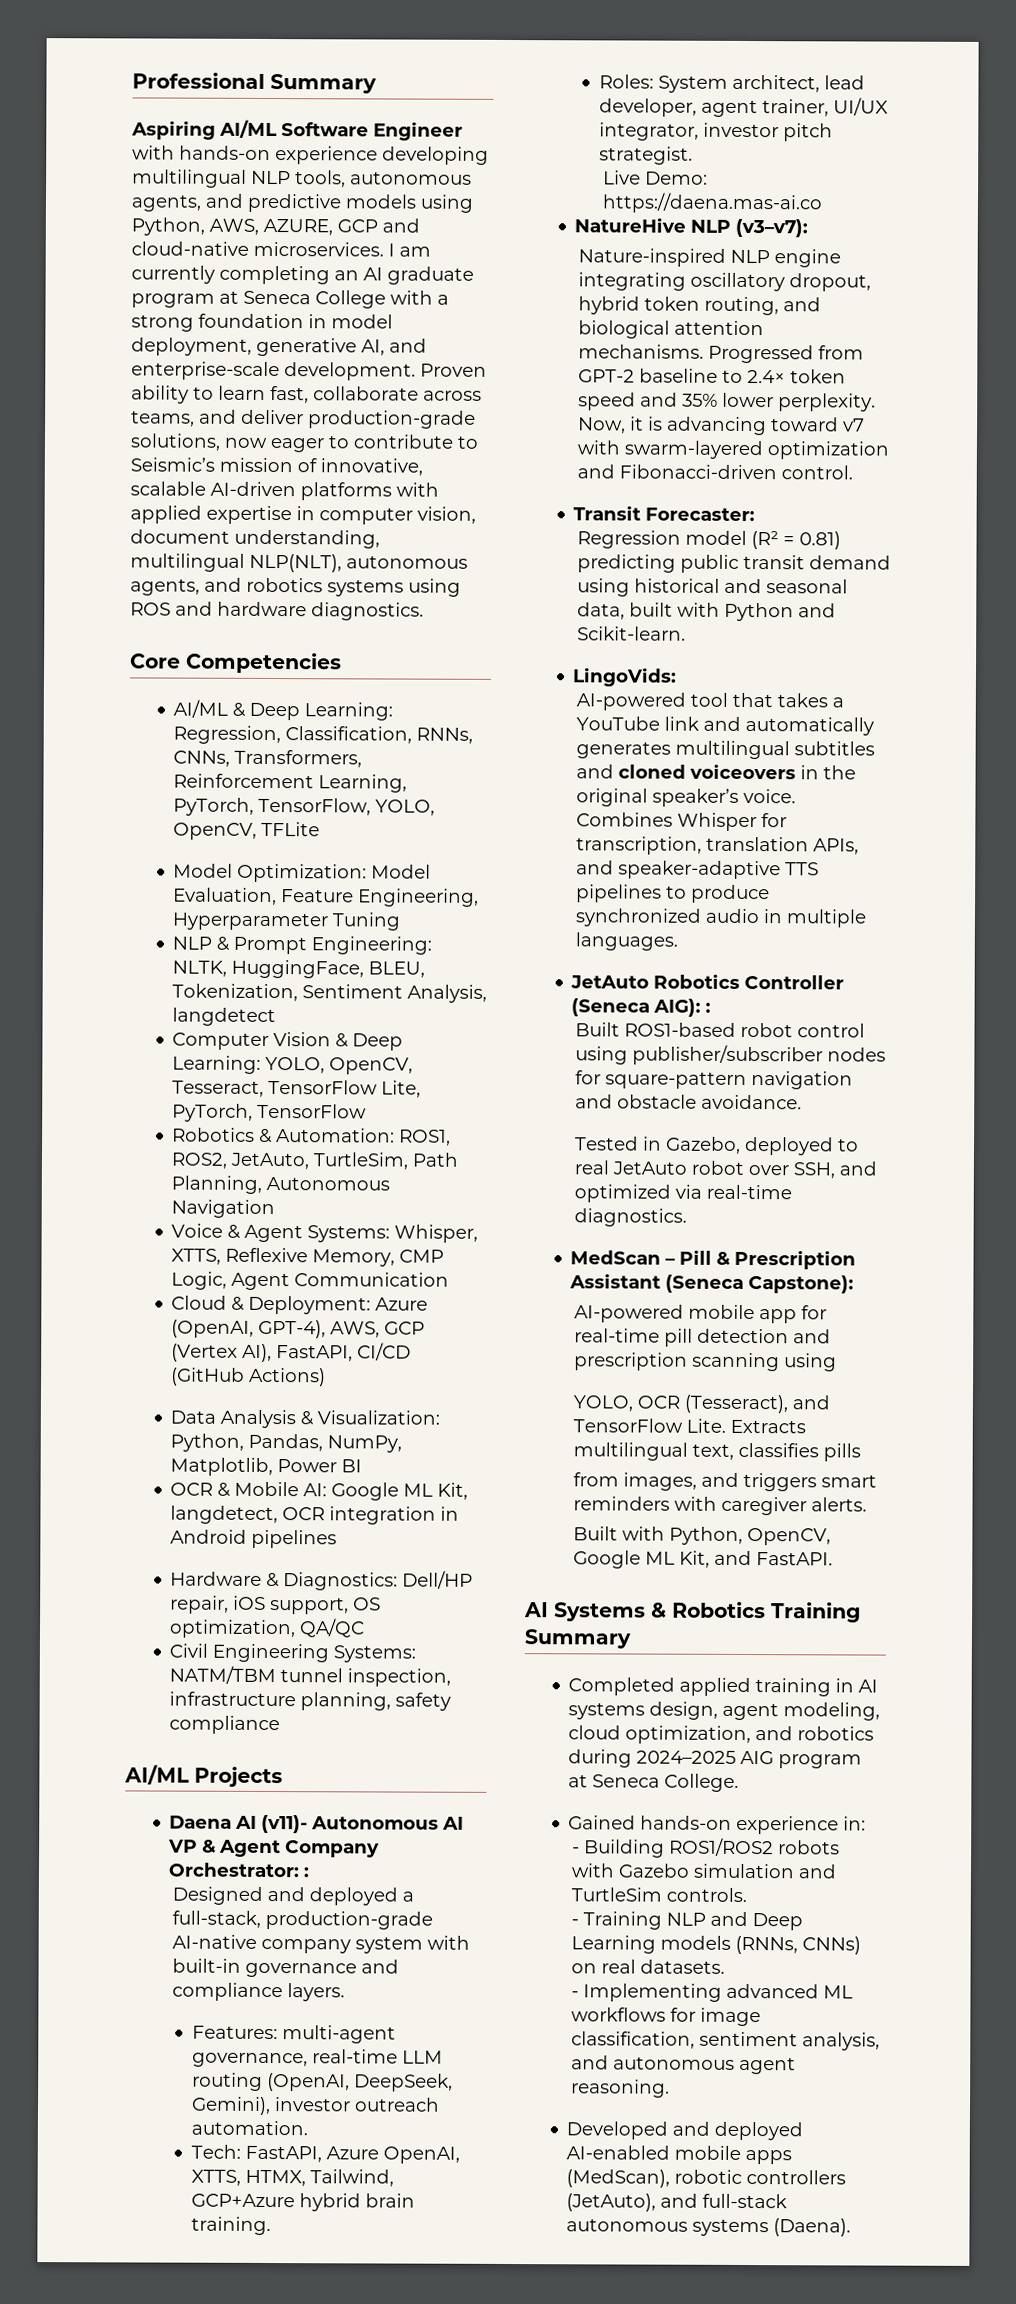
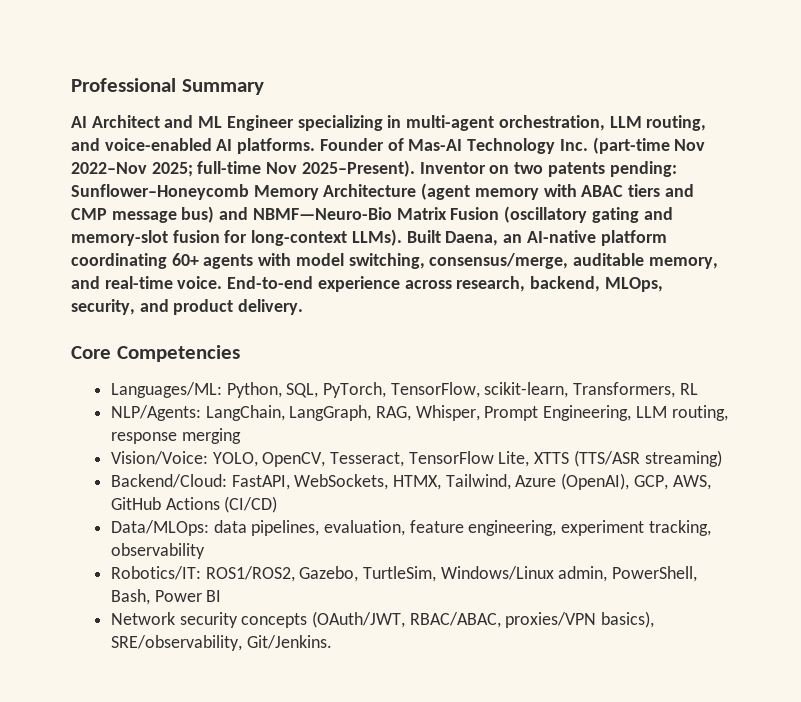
[131,119,463,141] [132,145,489,165] [132,169,472,188] [131,193,474,213] [131,217,420,236] [131,241,431,257] [131,265,474,285] [131,290,449,309] [131,313,393,332] [131,337,427,357] [131,361,487,381] [131,385,482,404] [131,409,476,429] [130,433,478,453] [130,457,423,476] [130,481,439,501] [130,505,476,525] [130,529,380,549] [130,553,468,573] [130,577,461,597] [130,601,424,621] [130,652,342,674] [173,699,394,721] [173,725,474,745] [173,749,363,768] [173,773,408,793] [173,797,436,816] [173,821,321,840] [173,863,432,883] [173,887,480,907] [172,912,402,931] [172,936,433,955] [172,959,426,979] [172,983,488,1003] [172,1007,277,1027] [172,1032,404,1051] [172,1055,262,1074] Aspiring AI/ML Software Engineer with hands-on experience developing multilingual NLP tools, autonomous agents, and predictive models using Python, AWS, AZURE, GCP and cloud-native microservices. I am currently completing an AI graduate program at Seneca College with a strong foundation in model deployment, generative AI, and enterprise-scale development. Proven ability to learn fast, collaborate across teams, and deliver production-grade solutions, now eager to contribute to Seismic’s mission of innovative, scalable AI-driven platforms with applied expertise in computer vision, document understanding, multilingual NLP(NLT), autonomous agents, and robotics systems using ROS and hardware diagnostics. // Core Competencies // AI/ML & Deep Learning: Regression, Classification, RNNs, CNNs, Transformers, Reinforcement Learning, PyTorch, TensorFlow, YOLO, OpenCV, TFLite // Model Optimization: Model Evaluation, Feature Engineering, Hyperparameter Tuning // NLP & Prompt Engineering: NLTK, HuggingFace, BLEU, Tokenization, Sentiment Analysis, langdetect // Computer Vision & Deep Learning: -> [71,115,707,131] [71,137,706,154] [71,160,677,177] [71,183,694,200] [71,206,673,223] [71,229,667,246] [71,253,718,269] [71,276,663,292] [71,299,304,315] [71,345,240,362] [110,382,698,398] [110,405,728,421] [110,428,241,444] [110,451,208,465] AI Architect and ML Engineer specializing in multi-agent orchestration, LLM routing, and voice-enabled AI platforms. Founder of Mas-AI Technology Inc. (part-time Nov 2022–Nov 2025; full-time Nov 2025–Present). Inventor on two patents pending: Sunflower–Honeycomb Memory Architecture (agent memory with ABAC tiers and CMP message bus) and NBMF—Neuro-Bio Matrix Fusion (oscillatory gating and memory-slot fusion for long-context LLMs). Built Daena, an AI-native platform coordinating 60+ agents with model switching, consensus/merge, auditable memory, and real-time voice. End-to-end experience across research, backend, MLOps, security, and product delivery. // Core Competencies // Languages/ML: Python, SQL, PyTorch, TensorFlow, scikit-learn, Transformers, RL // NLP/Agents: LangChain, LangGraph, RAG, Whisper, Prompt Engineering, LLM routing, response merging // Vision/Voice:
[172,1103,368,1122] [172,1127,452,1146] [171,1152,459,1170] [171,1175,391,1194] [171,1199,276,1219] [171,1223,479,1243] [171,1247,445,1267] [171,1271,450,1291] [171,1295,429,1315] [171,1319,426,1339] [171,1342,412,1363] [171,1367,327,1387] [170,1409,441,1429] [170,1433,403,1453] [170,1457,363,1477] [170,1481,469,1501] [170,1505,460,1525] [170,1529,338,1549] [170,1570,474,1591] [170,1595,382,1615] [169,1618,366,1639] [169,1643,417,1663] [169,1665,452,1687] [169,1691,452,1711] [169,1715,281,1735] [124,1764,283,1788] [169,1814,465,1834] [168,1839,381,1858] [168,1862,311,1878] [171,1886,414,1906] [171,1910,433,1930] [171,1934,470,1954] [171,1958,399,1978] [171,1982,345,2002] [192,2025,397,2044] [192,2049,444,2068] [192,2072,454,2092] [191,2096,441,2116] [191,2120,309,2136] [191,2144,461,2164] [191,2169,395,2187] [191,2193,416,2212] [191,2216,272,2236] [599,74,866,93] [599,97,889,118] [599,122,834,142] [599,146,694,165] [602,170,708,185] [601,192,823,214] [574,217,809,238] [577,248,841,268] [577,272,871,292] [577,296,821,316] [577,320,764,339] [577,344,864,364] [577,368,846,384] [577,392,876,412] [577,416,865,436] [576,440,889,460] [576,464,853,480] [573,505,756,522] [576,530,841,550] [576,554,891,573] [576,578,848,597] [576,602,836,622] [576,626,686,641] [572,667,678,687] [575,692,844,711] [575,716,874,736] [575,740,875,760] [575,763,856,780] [575,788,796,807] [575,812,787,832] [575,836,859,855] [575,860,819,880] [575,884,770,904] [574,908,867,928] [574,932,678,951] [570,973,845,990] [571,998,712,1017] [574,1022,865,1038] [574,1044,886,1066] [574,1070,853,1090] [574,1094,802,1110] [574,1136,859,1156] [573,1160,877,1179] [573,1184,792,1203] [573,1208,687,1227] [570,1249,857,1270] [569,1273,855,1294] [573,1304,827,1324] [573,1328,831,1347] [573,1352,837,1372] [572,1394,830,1414] [572,1418,806,1434] [572,1442,861,1462] [572,1472,877,1492] [572,1496,867,1516] [572,1526,831,1546] [572,1550,833,1569] [524,1601,861,1623] [524,1629,632,1649] [568,1677,879,1697] [568,1701,881,1721] [568,1725,875,1745] [568,1749,863,1769] [568,1773,740,1792] [568,1815,867,1835] [571,1837,840,1858] [570,1863,837,1879] [570,1887,747,1903] [570,1911,803,1931] [570,1935,861,1955] [570,1959,725,1974] [570,1983,853,2002] [570,2007,761,2027] [570,2031,880,2051] [570,2055,796,2075] [570,2079,670,2098] [566,2121,804,2141] [566,2145,793,2165] [566,2169,847,2188] [566,2193,788,2212] [566,2218,852,2237] PyTorch, TensorFlow // Robotics & Automation: ROS1, ROS2, JetAuto, TurtleSim, Path Planning, Autonomous Navigation // Voice & Agent Systems: Whisper, XTTS, Reflexive Memory, CMP Logic, Agent Communication // Cloud & Deployment: Azure (OpenAI, GPT-4), AWS, GCP (Vertex AI), FastAPI, CI/CD (GitHub Actions) // Data Analysis & Visualization: Python, Pandas, NumPy, Matplotlib, Power BI // OCR & Mobile AI: Google ML Kit, langdetect, OCR integration in Android pipelines // Hardware & Diagnostics: Dell/HP repair, iOS support, OS optimization, QA/QC // Civil Engineering Systems: NATM/TBM tunnel inspection, infrastructure planning, safety compliance // AI/ML Projects // Daena AI (v11)- Autonomous AI VP & Agent Company Orchestrator: : // Designed and deployed a full-stack, production-grade AI-native company system with built-in governance and compliance layers. // Features: multi-agent governance, real-time LLM routing (OpenAI, DeepSeek, Gemini), investor outreach automation. // Tech: FastAPI, Azure OpenAI, XTTS, HTMX, Tailwind, GCP+Azure hybrid brain training. // Roles: System architect, lead developer, agent trainer, UI/UX integrator, investor pitch strategist. // Live Demo: https://daena.mas-ai.co // NatureHive NLP (v3–v7): // Nature-inspired NLP engine integrating oscillatory dropout, hybrid token routing, and biological attention mechanisms. Progressed from GPT-2 baseline to 2.4× token speed and 35% lower perplexity. Now, it is advancing toward v7 with swarm-layered optimization and Fibonacci-driven control. // Transit Forecaster: // Regression model (R² = 0.81) predicting public transit demand using historical and seasonal data, built with Python and Scikit-learn. // LingoVids: // AI-powered tool that takes a YouTube link and automatically generates multilingual subtitles and cloned voiceovers in the original speaker’s voice. Combines Whisper for transcription, translation APIs, and speaker-adaptive TTS pipelines to produce synchronized audio in multiple languages. // JetAuto Robotics Controller (Seneca AIG): : // Built ROS1-based robot control using publisher/subscriber nodes for square-pattern navigation and obstacle avoidance. // Tested in Gazebo, deployed to real JetAuto robot over SSH, and optimized via real-time diagnostics. // MedScan – Pill & Prescription Assistant (Seneca Capstone): // AI-powered mobile app for real-time pill detection and prescription scanning using // YOLO, OCR (Tesseract), and TensorFlow Lite. Extracts multilingual text, classifies pills // from images, and triggers smart reminders with caregiver alerts. // Built with Python, OpenCV, Google ML Kit, and FastAPI. // AI Systems & Robotics Training Summary // Completed applied training in AI systems design, agent modeling, cloud optimization, and robotics during 2024–2025 AIG program at Seneca College. // Gained hands-on experience in: // - Building ROS1/ROS2 robots with Gazebo simulation and TurtleSim controls. // - Training NLP and Deep Learning models (RNNs, CNNs) on real datasets. // - Implementing advanced ML workflows for image classification, sentiment analysis, and autonomous agent reasoning. // Developed and deployed AI-enabled mobile apps (MedScan), robotic controllers (JetAuto), and full-stack autonomous systems (Daena). -> [534,450,722,467] [110,473,711,490] [110,496,278,513] [110,520,711,536] [110,543,205,559] [110,566,698,582] [110,589,222,605] [110,611,655,628] [110,635,332,651] XTTS (TTS/ASR streaming) // Backend/Cloud: FastAPI, WebSockets, HTMX, Tailwind, Azure (OpenAI), GCP, AWS, GitHub Actions (CI/CD) // Data/MLOps: data pipelines, evaluation, feature engineering, experiment tracking, observability // Robotics/IT: ROS1/ROS2, Gazebo, TurtleSim, Windows/Linux admin, PowerShell, Bash, Power BI // Network security concepts (OAuth/JWT, RBAC/ABAC, proxies/VPN basics), SRE/observability, Git/Jenkins.

